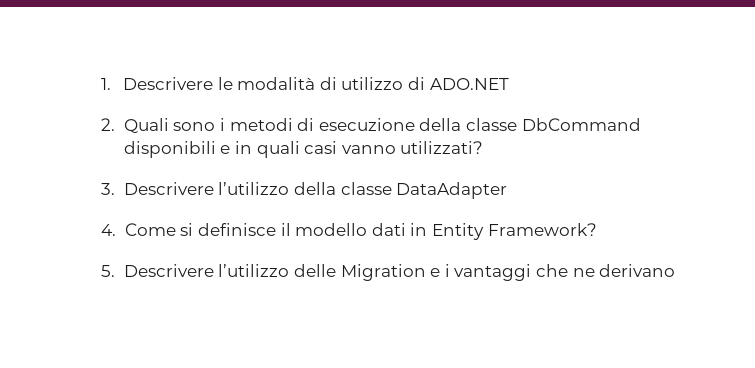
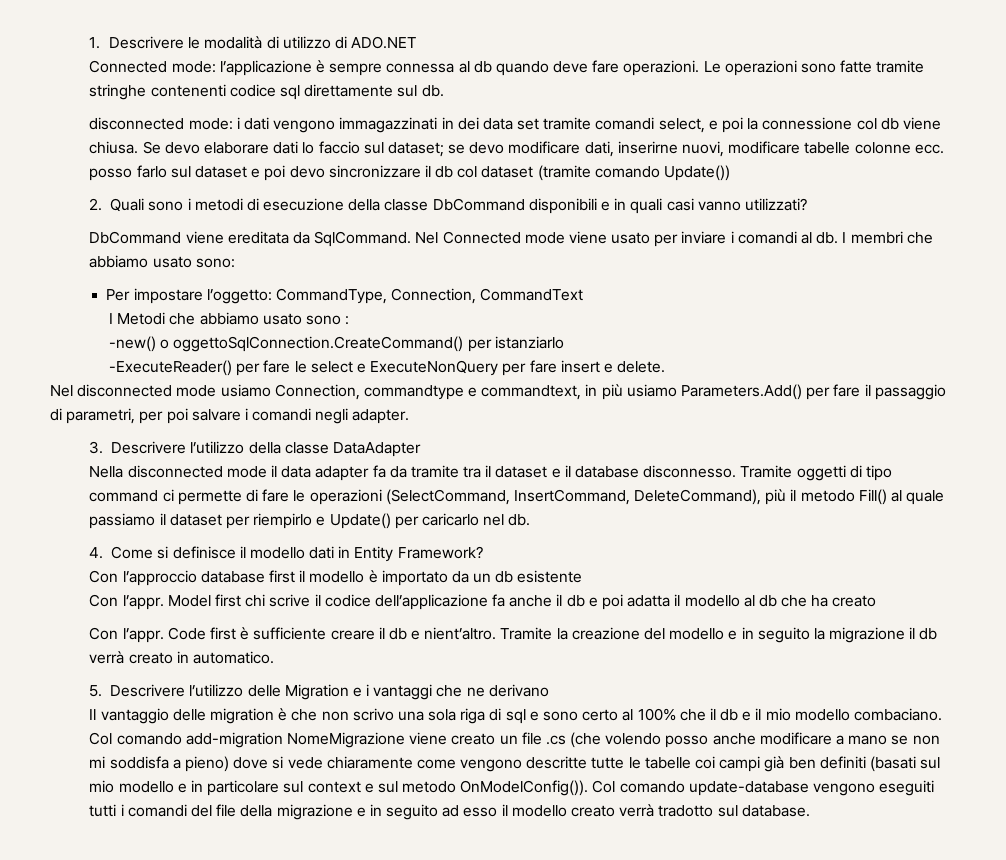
(509, 84) none -> [89,60,925,76] [89,84,444,100] [89,117,941,133] [89,141,944,157] [89,165,730,181] // Connected mode: l’applicazione è sempre connessa al db quando deve fare operazioni. Le operazioni sono fatte tramite stringhe contenenti codice sql direttamente sul db. // disconnected mode: i dati vengono immagazzinati in dei data set tramite comandi select, e poi la connessione col db viene chiusa. Se devo elaborare dati lo faccio sul dataset; se devo modificare dati, inserirne nuovi, modificare tabelle colonne ecc. posso farlo sul dataset e poi devo sincronizzare il db col dataset (tramite comando Update())
(484, 147) none -> [89,231,933,247] [89,255,235,268] [106,288,584,304] [109,312,350,325] [109,336,564,352] [109,360,666,376] [50,384,946,400] [50,408,410,424] // DbCommand viene ereditata da SqlCommand. Nel Connected mode viene usato per inviare i comandi al db. I membri che abbiamo usato sono: // Per impostare l’oggetto: CommandType, Connection, CommandText // I Metodi che abbiamo usato sono : // -new() o oggettoSqlConnection.CreateCommand() per istanziarlo // -ExecuteReader() per fare le select e ExecuteNonQuery per fare insert e delete. // Nel disconnected mode usiamo Connection, commandtype e commandtext, in più usiamo Parameters.Add() per fare il passaggio di parametri, per poi salvare i comandi negli adapter.
(508, 190) none -> [89,465,892,481] [89,489,945,505] [89,513,531,529] // Nella disconnected mode il data adapter fa da tramite tra il dataset e il database disconnesso. Tramite oggetti di tipo command ci permette di fare le operazioni (SelectCommand, InsertCommand, DeleteCommand), più il metodo Fill() al quale passiamo il dataset per riempirlo e Update() per caricarlo nel db.
(597, 229) none -> [89,570,583,586] [89,594,877,610] [89,627,938,643] [89,651,274,664] // Con l’approccio database first il modello è importato da un db esistente // Con l’appr. Model first chi scrive il codice dell’applicazione fa anche il db e poi adatta il modello al db che ha creato // Con l’appr. Code first è sufficiente creare il db e nient’altro. Tramite la creazione del modello e in seguito la migrazione il db verrà creato in automatico.
(676, 270) none -> [89,708,943,724] [89,732,940,748] [89,756,941,772] [89,780,935,796] [89,804,810,820] // Il vantaggio delle migration è che non scrivo una sola riga di sql e sono certo al 100% che il db e il mio modello combaciano. Col comando add-migration NomeMigrazione viene creato un file .cs (che volendo posso anche modificare a mano se non mi soddisfa a pieno) dove si vede chiaramente come vengono descritte tutte le tabelle coi campi già ben definiti (basati sul mio modello e in particolare sul context e sul metodo OnModelConfig()). Col comando update-database vengono eseguiti tutti i comandi del file della migrazione e in seguito ad esso il modello creato verrà tradotto sul database.

